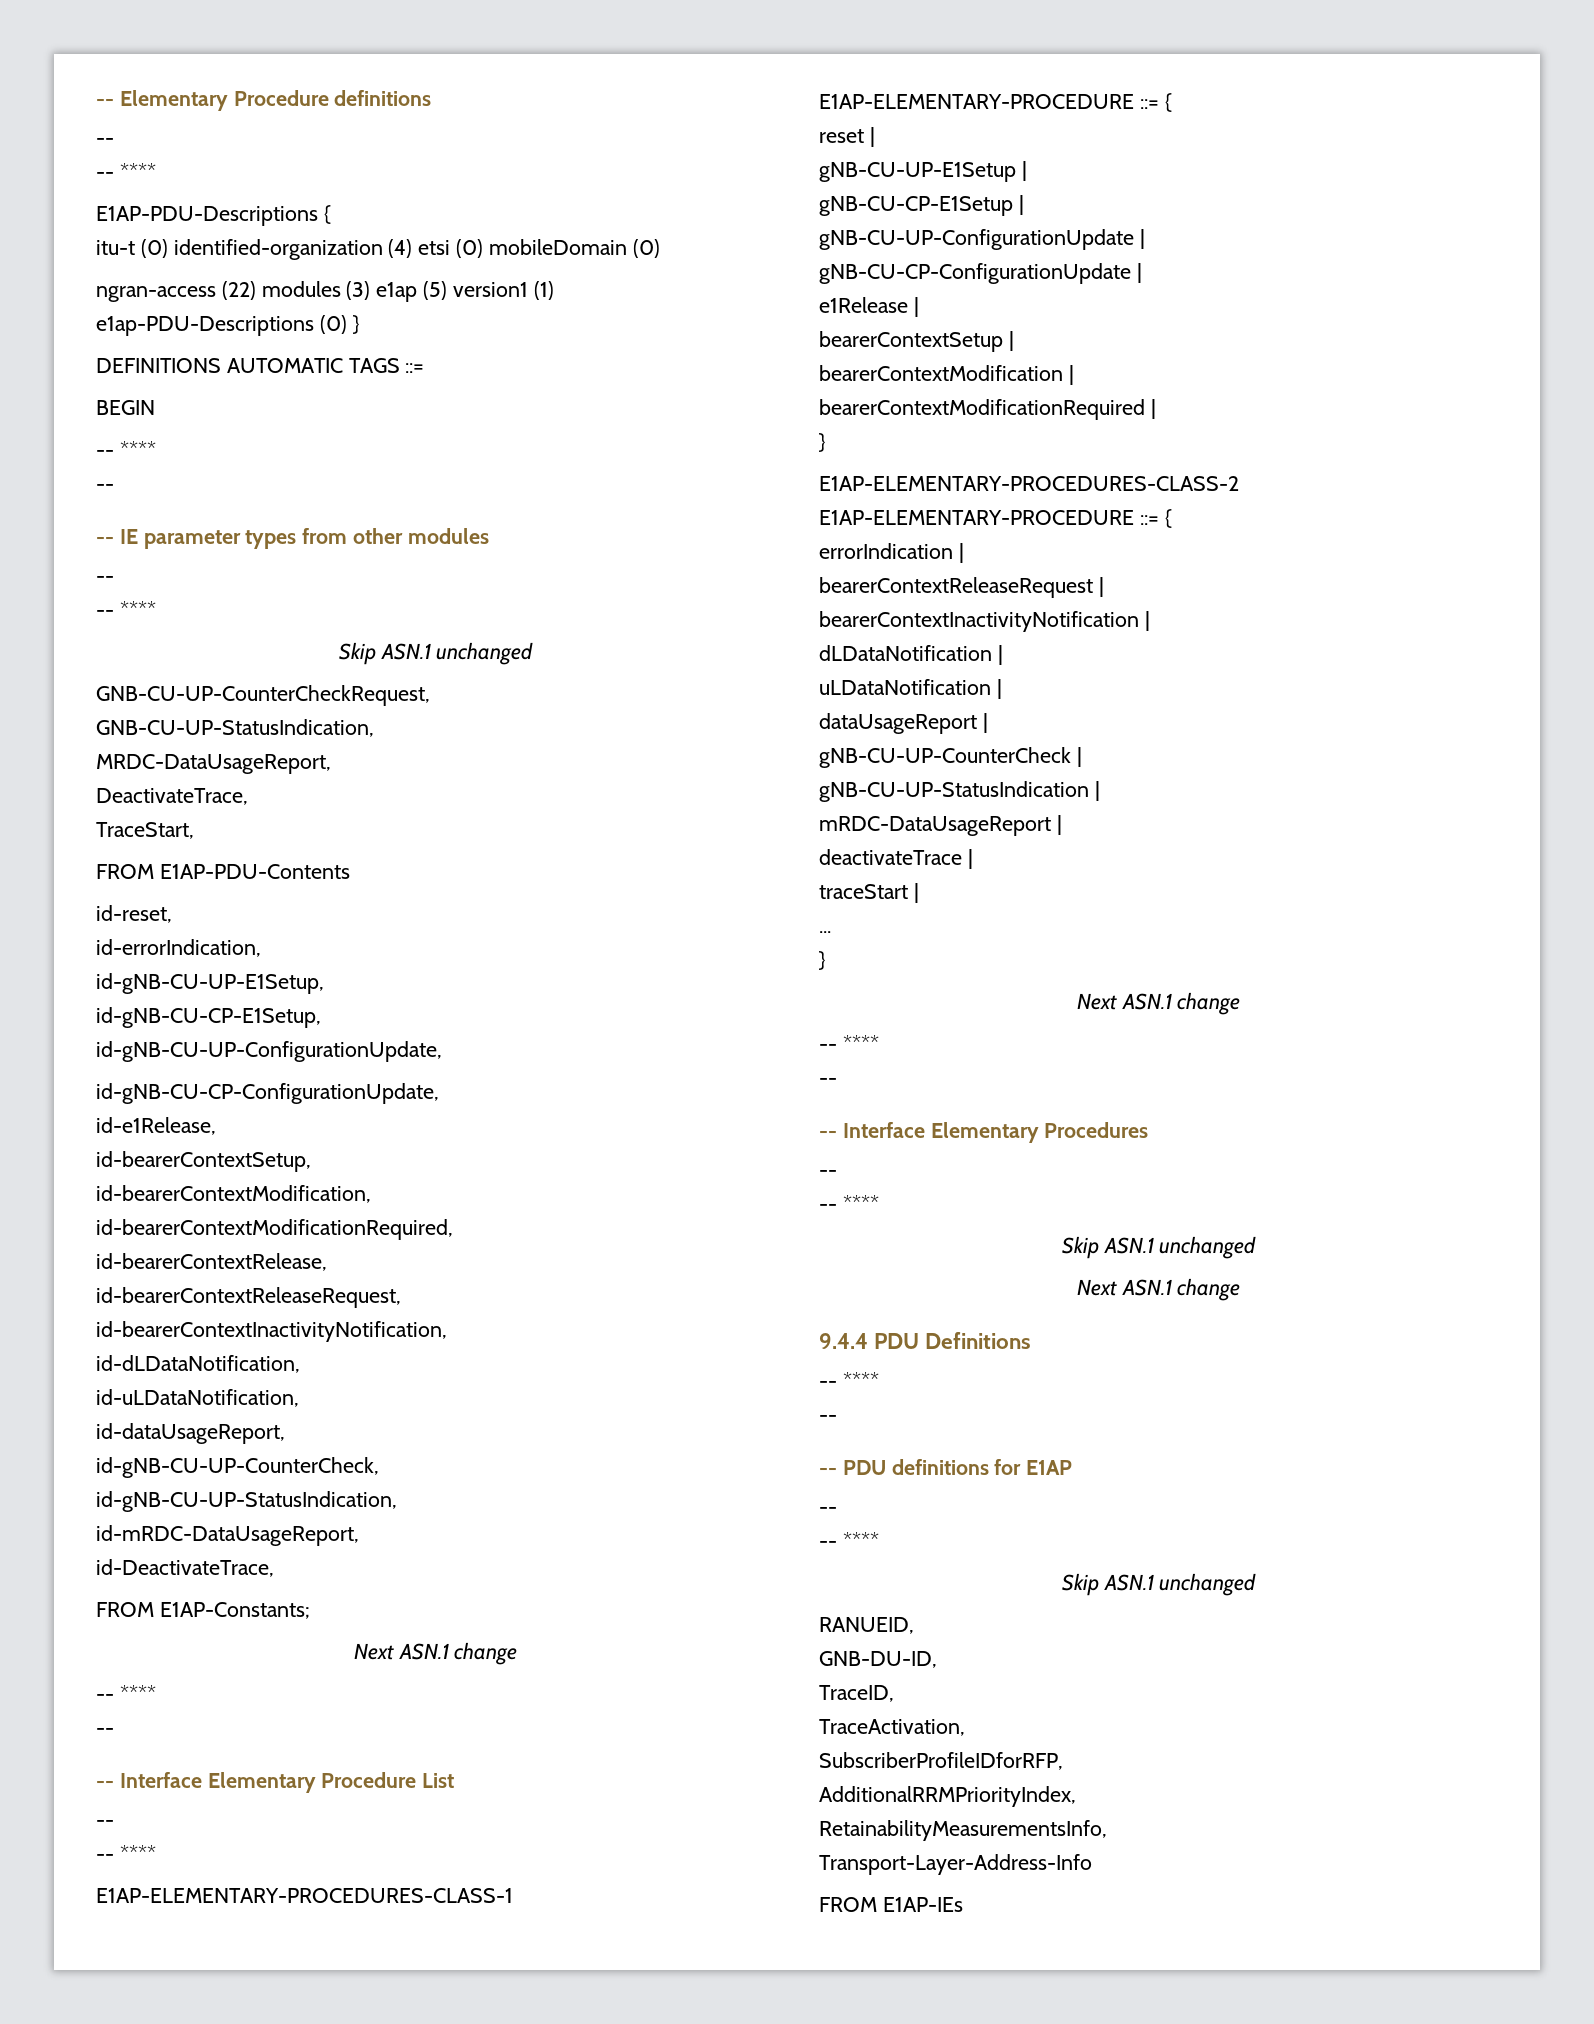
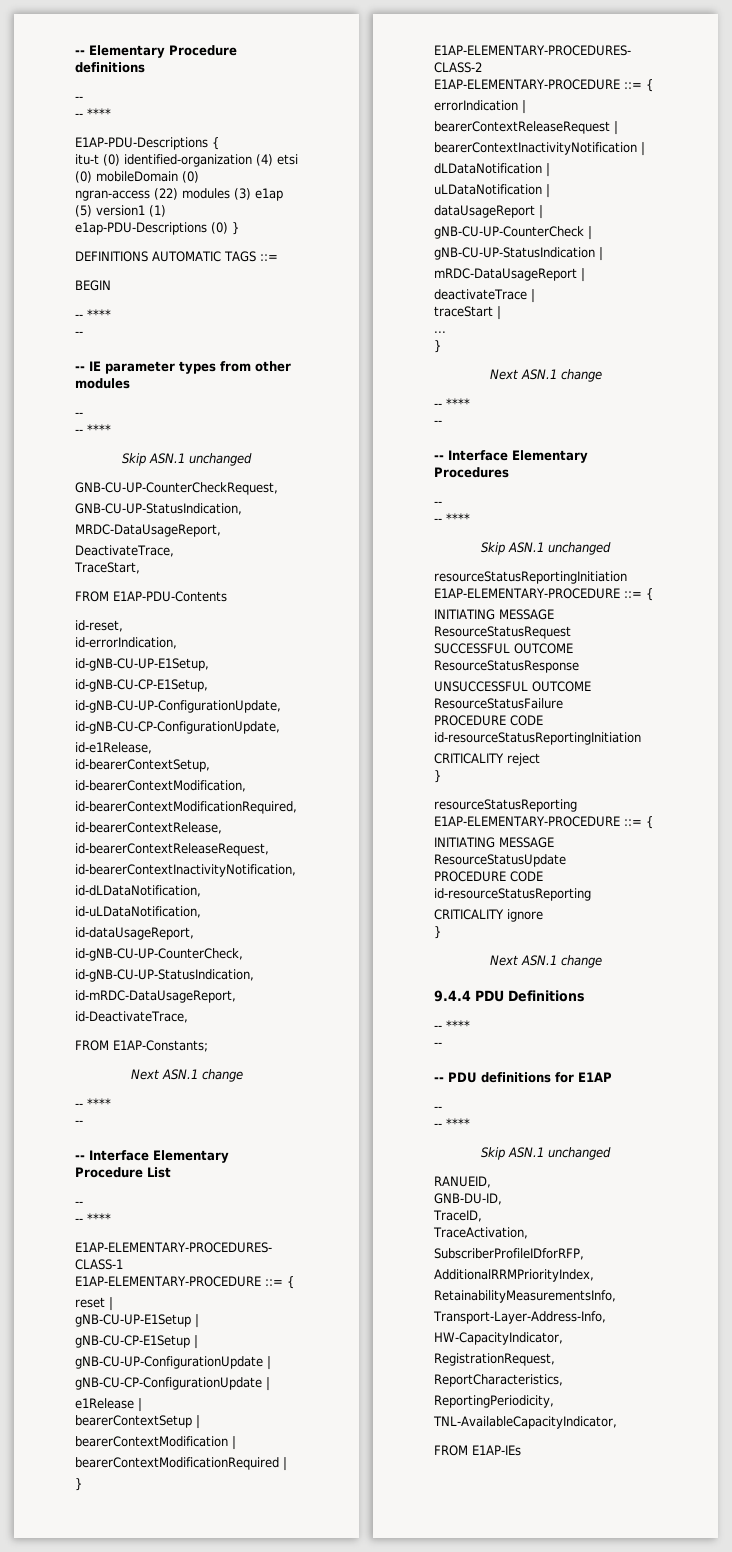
(1257, 1247) none -> [434,571,627,584] [434,588,653,601] [434,609,554,620] [434,626,571,639] [434,643,573,654] [434,660,579,673] [434,681,591,692] [434,698,563,709] [434,715,543,726] [434,732,641,745] [434,753,540,766] [434,770,441,783] [434,799,577,812] [434,816,653,829] [434,837,554,848] [434,854,566,867] [434,871,543,882] [434,888,591,901] [434,909,543,922] [434,926,441,939] // resourceStatusReportingInitiation E1AP-ELEMENTARY-PROCEDURE ::= { // INITIATING MESSAGE ResourceStatusRequest // SUCCESSFUL OUTCOME ResourceStatusResponse // UNSUCCESSFUL OUTCOME ResourceStatusFailure // PROCEDURE CODE id-resourceStatusReportingInitiation // CRITICALITY reject // } // resourceStatusReporting E1AP-ELEMENTARY-PROCEDURE ::= { // INITIATING MESSAGE ResourceStatusUpdate // PROCEDURE CODE id-resourceStatusReporting // CRITICALITY ignore // }
[819,1854,1092,1875] Transport-Layer-Address-Info -> [433,1311,606,1324] [434,1332,563,1345] [434,1353,555,1366] [434,1374,563,1387] [434,1395,554,1408] [433,1416,617,1429] Transport-Layer-Address-Info, // HW-CapacityIndicator, // RegistrationRequest, // ReportCharacteristics, // ReportingPeriodicity, // TNL-AvailableCapacityIndicator,

